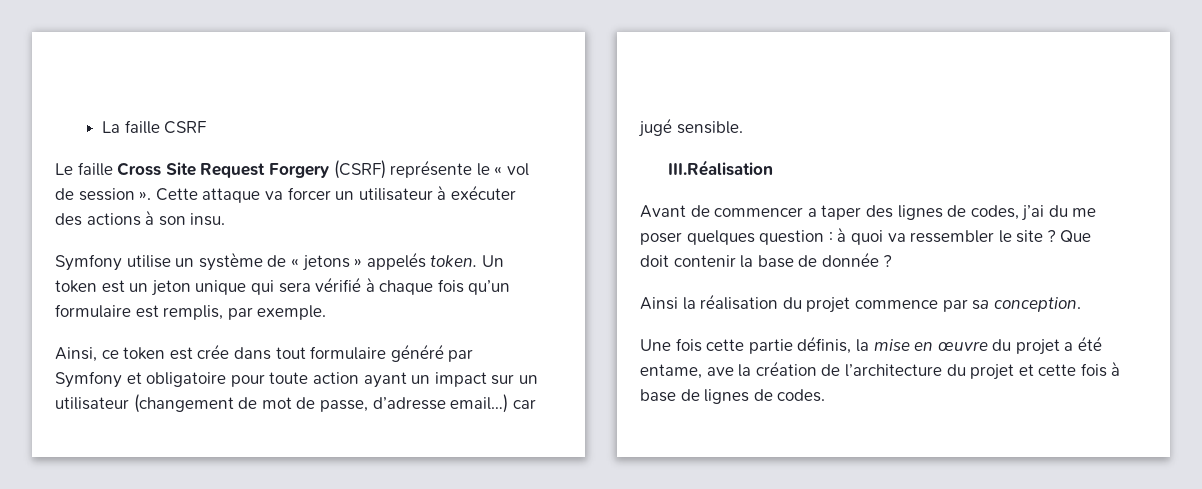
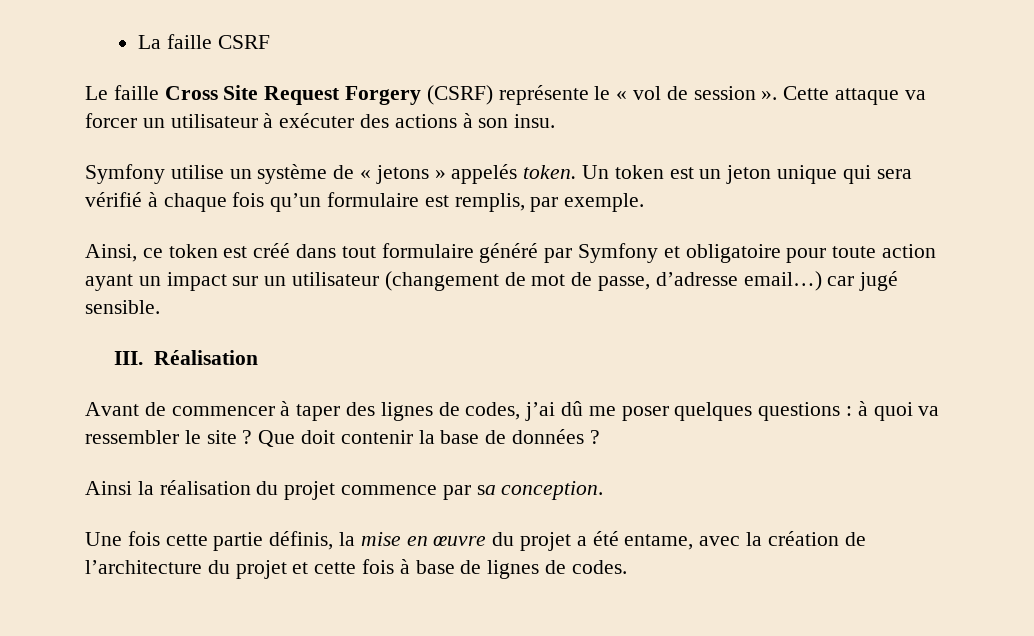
[197,344,230,359] crée -> [253,243,291,258] créé
[668,160,774,176] III.Réalisation -> [114,350,259,365] III. Réalisation
[807,208,817,217] a -> [280,401,291,416] à
[1048,205,1068,217] du -> [561,401,584,416] dû
[759,230,825,245] question -> [758,402,841,421] questions
[821,252,879,267] donnée -> [512,429,585,444] données
[706,367,734,376] ave -> [699,536,741,546] avec

